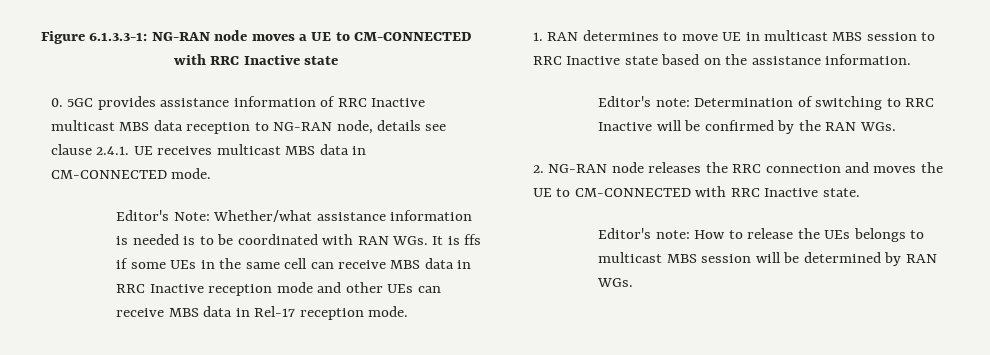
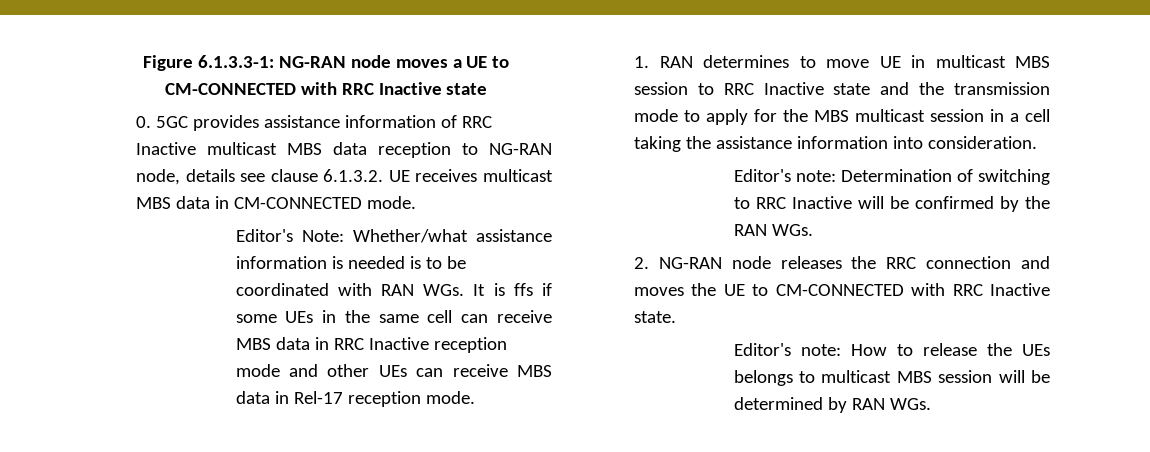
[96,146,130,155] 2.4.1. -> [323,169,384,182] 6.1.3.2.
[661,54,912,65] based on the assistance information. -> [880,82,1050,95] [634,109,1050,125] [634,136,1037,152] and the transmission mode to apply for the MBS multicast session in a cell taking the assistance information into consideration.

